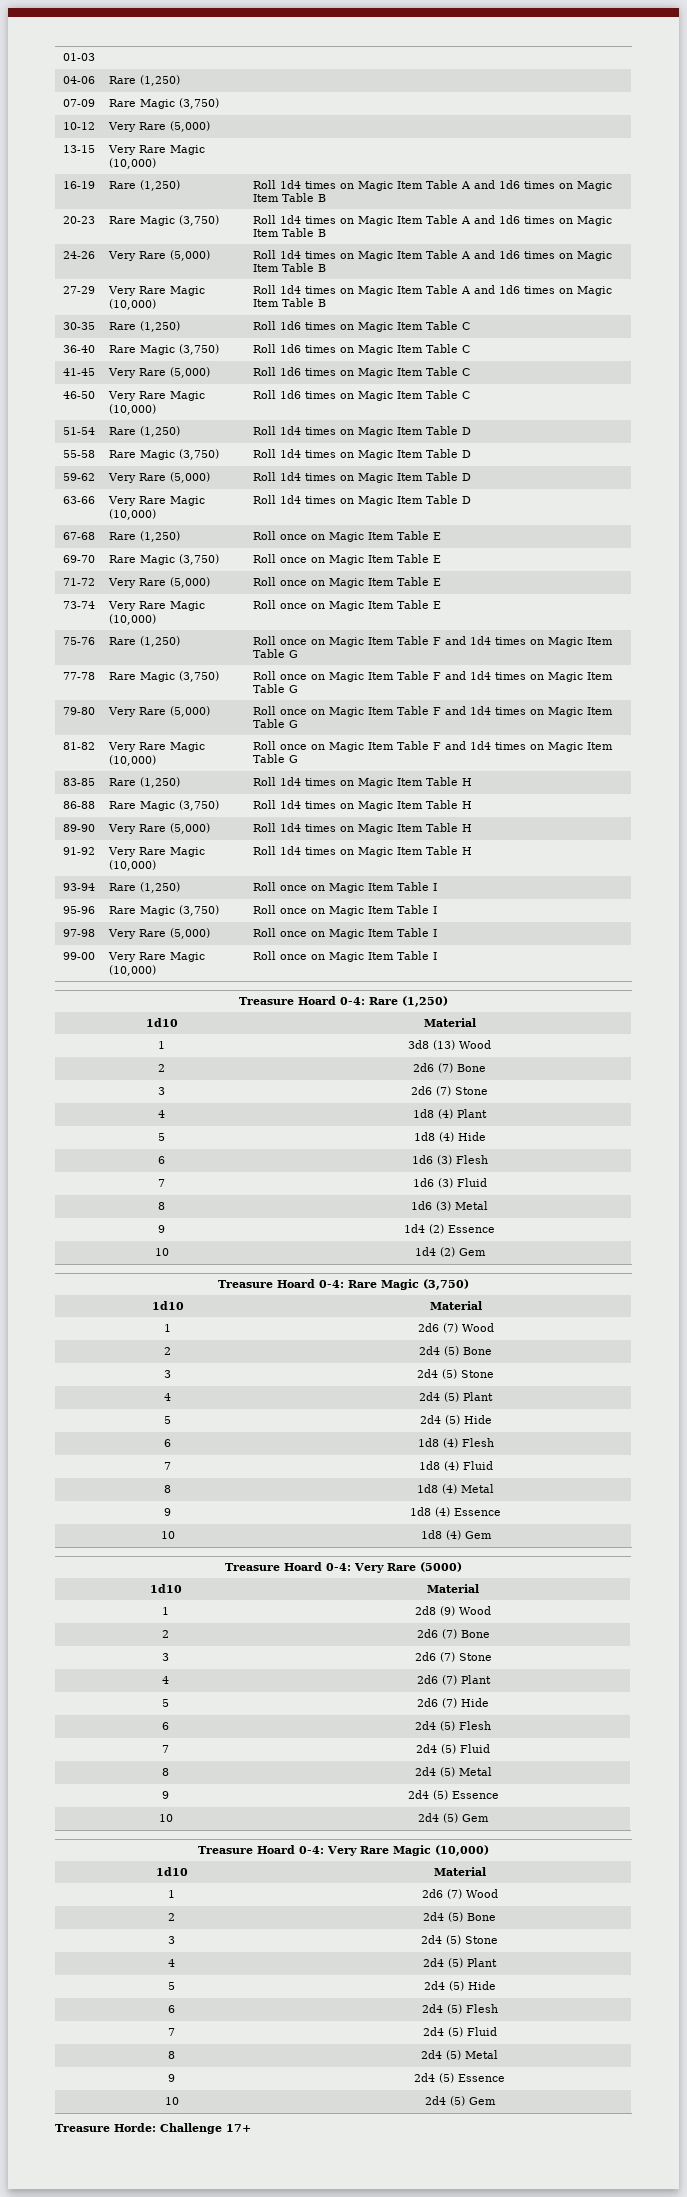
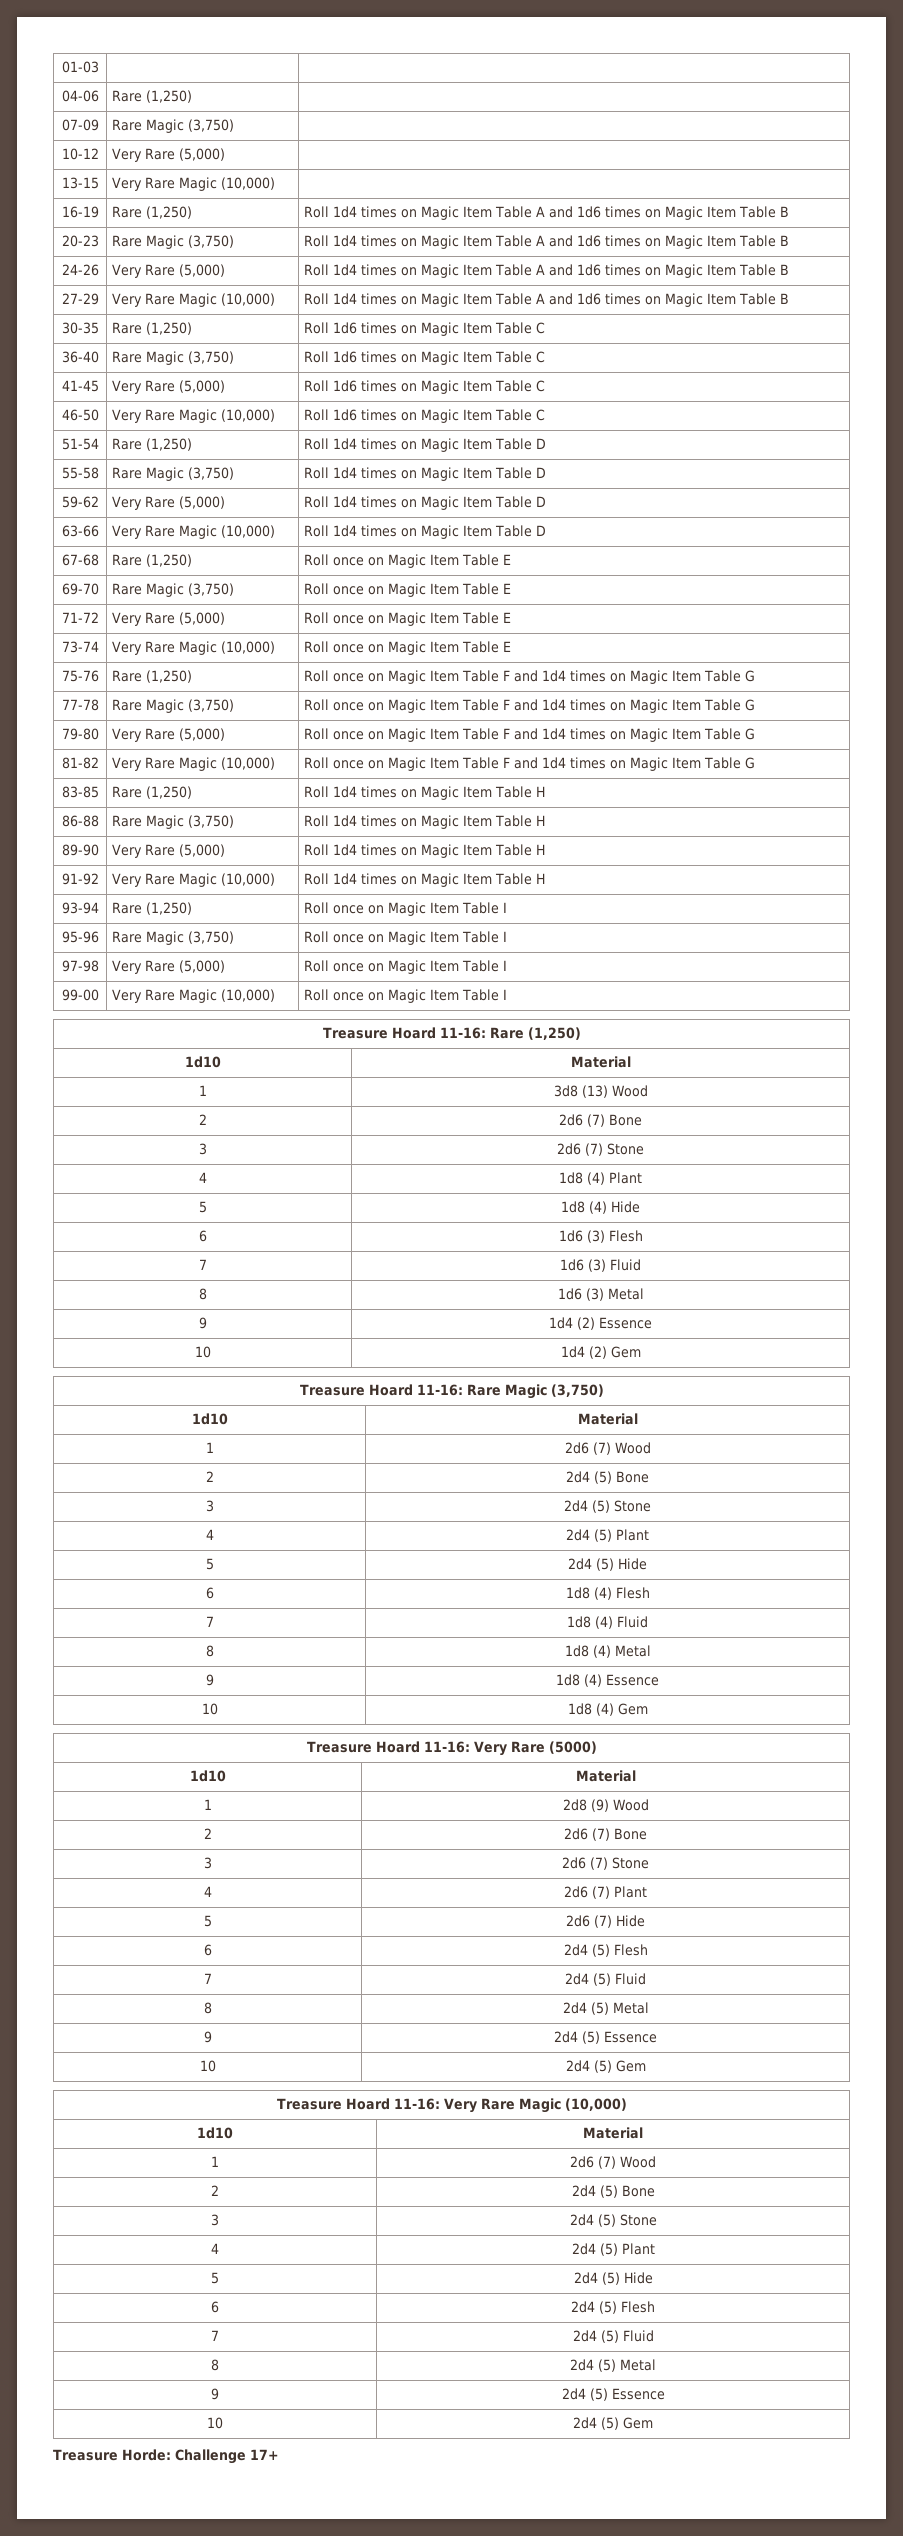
[340,997,365,1005] 0-4: -> [439,1027,486,1039] 11-16:
[319,1280,344,1288] 0-4: -> [416,1384,463,1396] 11-16:
[325,1563,351,1571] 0-4: -> [423,1741,470,1753] 11-16:
[299,1846,324,1854] 0-4: -> [393,2098,440,2110] 11-16:

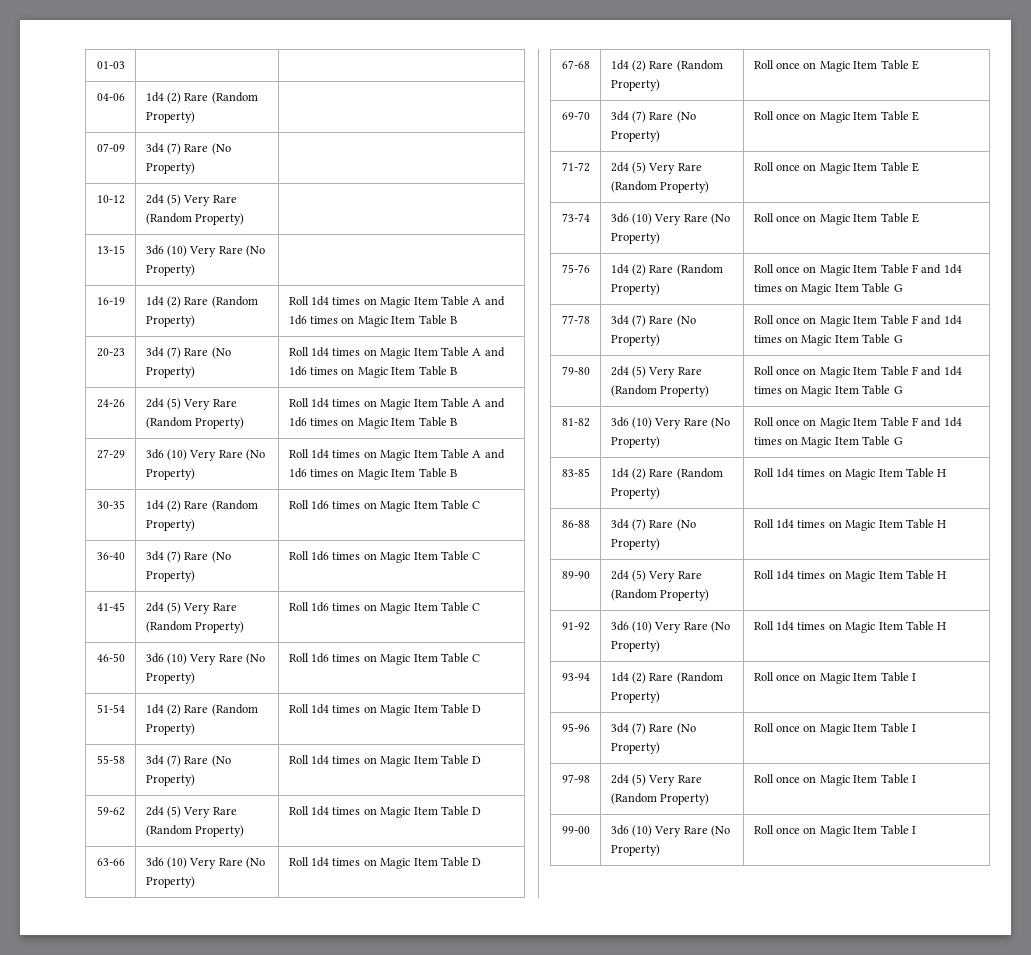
[111,90,192,103] [61,119,99,131] [111,119,234,133] [61,148,99,160] [111,148,225,162] [61,177,99,189] [111,177,275,191] [61,206,99,218] [111,206,192,219] Rare (1,250) | // 07-09 | Rare Magic (3,750) | // 10-12 | Very Rare (5,000) | // 13-15 | Very Rare Magic (10,000) | // 16-19 | Rare (1,250) -> [145,92,258,104] [145,111,195,123] [96,143,125,152] [145,143,231,155] [145,162,195,174] [96,195,125,204] [145,194,237,206] [145,213,245,225] [96,245,125,254] [145,245,266,257] [145,264,195,276] [96,297,125,305] [145,296,258,308] [145,315,195,327] 1d4 (2) Rare (Random Property) | // 07-09 | 3d4 (7) Rare (No Property) | // 10-12 | 2d4 (5) Very Rare (Random Property) | // 13-15 | 3d6 (10) Very Rare (No Property) | // 16-19 | 1d4 (2) Rare (Random Property)
[111,235,234,249] Rare Magic (3,750) -> [145,347,231,359] [145,366,195,378] 3d4 (7) Rare (No Property)
[111,264,225,278] Very Rare (5,000) -> [145,398,237,410] [145,417,245,429] 2d4 (5) Very Rare (Random Property)
[111,293,275,307] Very Rare Magic (10,000) -> [145,449,266,461] [145,468,195,480] 3d6 (10) Very Rare (No Property)
[111,322,192,335] Rare (1,250) -> [145,500,258,512] [145,519,195,531] 1d4 (2) Rare (Random Property)
[111,351,234,365] Rare Magic (3,750) -> [145,551,231,563] [145,570,195,582] 3d4 (7) Rare (No Property)
[111,380,225,394] Very Rare (5,000) -> [145,602,237,614] [145,621,245,633] 2d4 (5) Very Rare (Random Property)
[111,409,275,423] Very Rare Magic (10,000) -> [145,653,266,665] [145,672,195,684] 3d6 (10) Very Rare (No Property)
[111,438,192,451] Rare (1,250) -> [145,704,258,716] [145,723,195,735] 1d4 (2) Rare (Random Property)
[111,467,234,481] Rare Magic (3,750) -> [145,755,231,767] [145,774,195,786] 3d4 (7) Rare (No Property)
[111,496,225,510] Very Rare (5,000) -> [145,806,237,818] [145,825,245,837] 2d4 (5) Very Rare (Random Property)
[111,525,275,539] Very Rare Magic (10,000) -> [145,857,266,869] [145,876,195,888] 3d6 (10) Very Rare (No Property)
[111,554,192,567] Rare (1,250) -> [610,60,723,72] [610,79,660,91] 1d4 (2) Rare (Random Property)
[111,583,234,597] Rare Magic (3,750) -> [610,111,696,123] [610,130,660,142] 3d4 (7) Rare (No Property)
[111,612,225,626] Very Rare (5,000) -> [610,162,702,174] [610,181,710,193] 2d4 (5) Very Rare (Random Property)
[111,641,275,655] Very Rare Magic (10,000) -> [610,213,731,225] [610,232,660,244] 3d6 (10) Very Rare (No Property)
[111,670,192,683] Rare (1,250) -> [610,264,723,276] [610,283,660,295] 1d4 (2) Rare (Random Property)
[111,699,234,713] Rare Magic (3,750) -> [610,315,696,327] [610,334,660,346] 3d4 (7) Rare (No Property)
[111,728,225,742] Very Rare (5,000) -> [610,366,702,378] [610,385,710,397] 2d4 (5) Very Rare (Random Property)
[111,757,275,771] Very Rare Magic (10,000) -> [610,417,731,429] [610,436,660,448] 3d6 (10) Very Rare (No Property)
[111,786,192,799] Rare (1,250) -> [610,468,723,480] [610,487,660,499] 1d4 (2) Rare (Random Property)
[111,815,234,829] Rare Magic (3,750) -> [610,519,696,531] [610,538,660,550] 3d4 (7) Rare (No Property)
[111,844,225,858] Very Rare (5,000) -> [610,570,702,582] [610,589,710,601] 2d4 (5) Very Rare (Random Property)
[111,873,275,887] Very Rare Magic (10,000) -> [610,621,731,633] [610,640,660,652] 3d6 (10) Very Rare (No Property)
[111,902,192,915] Rare (1,250) -> [610,672,723,684] [610,691,660,703] 1d4 (2) Rare (Random Property)
[111,931,234,945] Rare Magic (3,750) -> [610,723,696,735] [610,742,660,754] 3d4 (7) Rare (No Property)
[111,960,225,974] Very Rare (5,000) -> [610,774,702,786] [610,793,710,805] 2d4 (5) Very Rare (Random Property)
[111,989,275,1003] [303,989,507,1003] [322,1027,581,1040] [184,1056,221,1068] [570,1056,631,1068] [198,1085,207,1096] [553,1085,648,1098] [198,1114,207,1125] [559,1114,642,1127] [198,1143,207,1155] [557,1143,644,1156] [198,1172,207,1183] [559,1172,642,1185] [198,1201,207,1213] [561,1201,640,1214] [198,1230,207,1242] [558,1230,643,1243] [198,1259,207,1270] [560,1259,641,1272] [198,1288,207,1300] [557,1288,644,1301] [198,1317,207,1329] [549,1317,652,1330] [194,1346,211,1358] [560,1346,641,1359] [299,1384,604,1399] [191,1413,228,1425] [577,1413,638,1425] [205,1442,214,1453] [564,1442,651,1455] [205,1471,214,1482] [566,1471,649,1484] [205,1500,214,1512] [564,1500,651,1513] [205,1529,214,1540] [566,1529,649,1542] [205,1558,214,1570] [568,1558,647,1571] [205,1587,214,1599] [565,1587,650,1600] [205,1616,214,1627] [567,1616,648,1629] [205,1645,214,1657] [564,1645,651,1658] [205,1674,214,1686] [556,1674,659,1687] [201,1703,218,1715] [567,1703,648,1716] [306,1741,597,1756] [189,1770,226,1782] [575,1770,636,1782] [203,1799,212,1810] [562,1799,649,1812] [203,1828,212,1839] [564,1828,647,1841] [203,1857,212,1869] [562,1857,649,1870] [203,1886,212,1897] [564,1886,647,1899] [203,1915,212,1927] [566,1915,645,1928] [203,1944,212,1956] [563,1944,648,1957] [203,1973,212,1984] [565,1973,646,1986] [203,2002,212,2014] [562,2002,649,2015] [203,2031,212,2043] [554,2031,657,2044] [199,2060,216,2072] [565,2060,646,2073] [276,2098,627,2113] [197,2127,233,2139] [583,2127,643,2139] [211,2156,219,2167] [570,2156,656,2169] [211,2185,219,2196] [571,2185,655,2198] [211,2214,219,2226] [569,2214,657,2227] [211,2243,219,2254] [571,2243,655,2256] [211,2272,219,2284] [573,2272,653,2285] [211,2301,219,2313] [571,2301,655,2314] [211,2330,219,2341] [572,2330,654,2343] [211,2359,219,2371] [570,2359,656,2372] [211,2388,219,2400] [561,2388,665,2401] [207,2417,223,2429] [573,2417,653,2430] [53,2449,279,2464] Very Rare Magic (10,000) | Roll once on Magic Item Table I // Treasure Hoard 11-16: Rare (1,250) // 1d10 | Material // 1 | 3d8 (13) Wood // 2 | 2d6 (7) Bone // 3 | 2d6 (7) Stone // 4 | 1d8 (4) Plant // 5 | 1d8 (4) Hide // 6 | 1d6 (3) Flesh // 7 | 1d6 (3) Fluid // 8 | 1d6 (3) Metal // 9 | 1d4 (2) Essence // 10 | 1d4 (2) Gem // Treasure Hoard 11-16: Rare Magic (3,750) // 1d10 | Material // 1 | 2d6 (7) Wood // 2 | 2d4 (5) Bone // 3 | 2d4 (5) Stone // 4 | 2d4 (5) Plant // 5 | 2d4 (5) Hide // 6 | 1d8 (4) Flesh // 7 | 1d8 (4) Fluid // 8 | 1d8 (4) Metal // 9 | 1d8 (4) Essence // 10 | 1d8 (4) Gem // Treasure Hoard 11-16: Very Rare (5000) // 1d10 | Material // 1 | 2d8 (9) Wood // 2 | 2d6 (7) Bone // 3 | 2d6 (7) Stone // 4 | 2d6 (7) Plant // 5 | 2d6 (7) Hide // 6 | 2d4 (5) Flesh // 7 | 2d4 (5) Fluid // 8 | 2d4 (5) Metal // 9 | 2d4 (5) Essence // 10 | 2d4 (5) Gem // Treasure Hoard 11-16: Very Rare Magic (10,000) // 1d10 | Material // 1 | 2d6 (7) Wood // 2 | 2d4 (5) Bone // 3 | 2d4 (5) Stone // 4 | 2d4 (5) Plant // 5 | 2d4 (5) Hide // 6 | 2d4 (5) Flesh // 7 | 2d4 (5) Fluid // 8 | 2d4 (5) Metal // 9 | 2d4 (5) Essence // 10 | 2d4 (5) Gem // Treasure Horde: Challenge 17+ -> [610,825,731,837] [610,844,660,856] [753,825,916,837] 3d6 (10) Very Rare (No Property) | Roll once on Magic Item Table I

